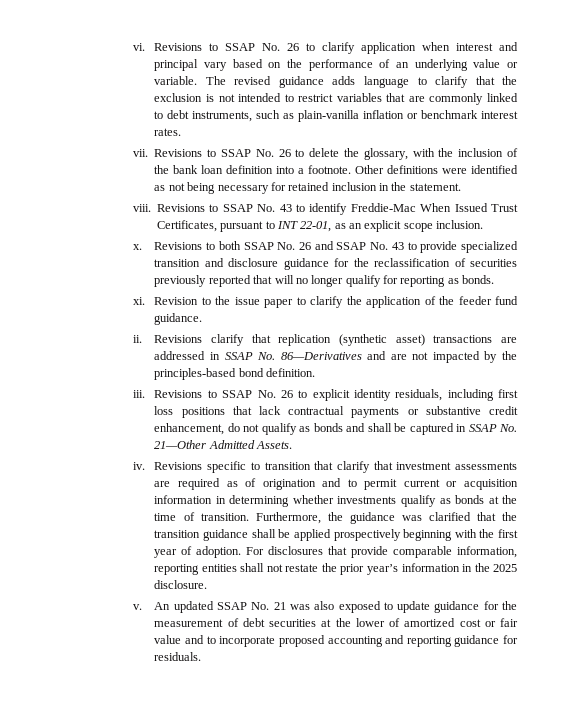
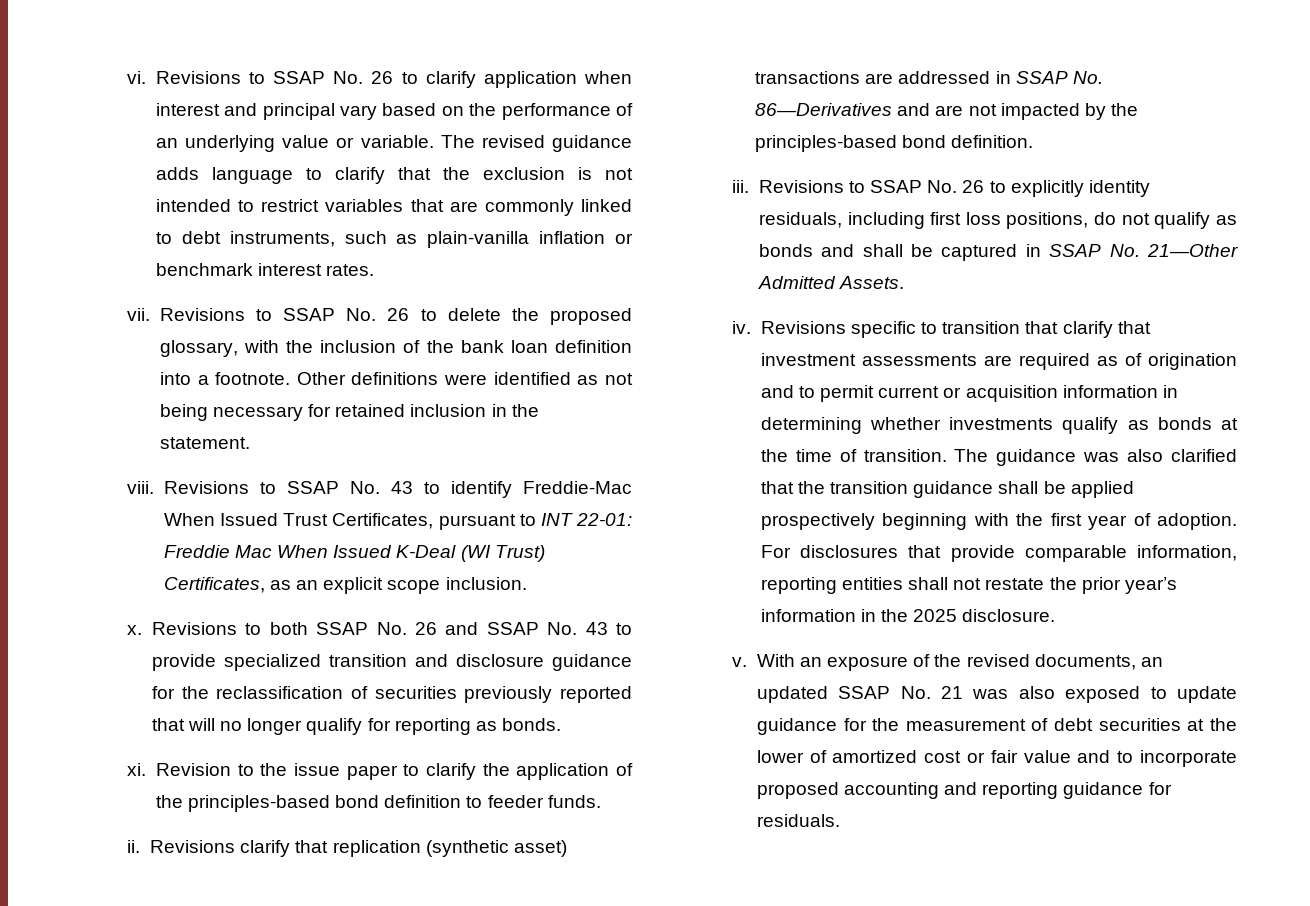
(360, 152) none -> [549,308,632,325] proposed
[300,221,332,232] 22-01, -> [576,513,632,526] [163,545,545,562] [163,577,265,593] 22-01: Freddie Mac When Issued K-Deal (WI Trust) Certificates,
[458,296,519,305] [154,313,203,325] feeder fund guidance. -> [188,795,601,812] principles-based bond definition to feeder funds.
[312,389,350,401] explicit -> [1010,180,1084,197] explicitly
[181,406,518,418] [154,423,225,435] positions that lack contractual payments or substantive credit enhancement, -> [1006,212,1089,229] positions,
[255,512,343,524] Furthermore, the -> [954,449,989,462] The
(422, 518) none -> [1127,449,1164,462] also
[154,602,171,610] An -> [756,654,1163,671] With an exposure of the revised documents, an

